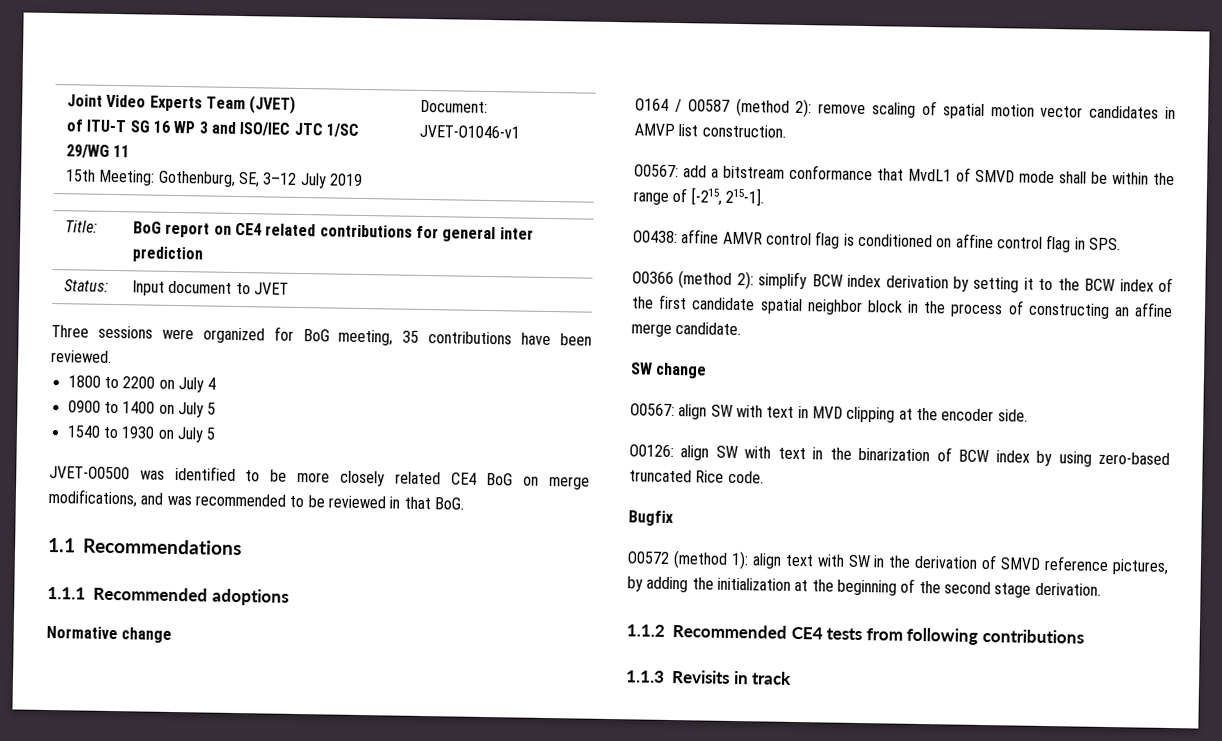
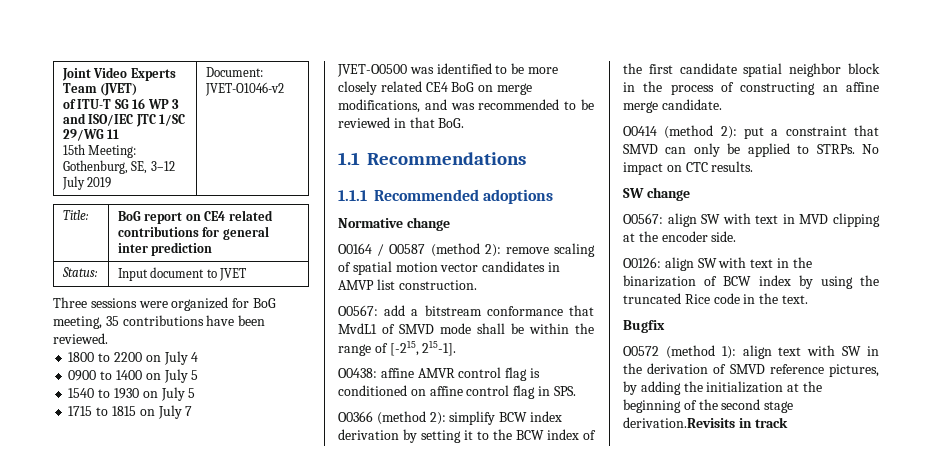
[418,124,520,139] JVET-O1046-v1 -> [205,82,285,96] JVET-O1046-v2
(217, 433) none -> [68,405,193,419] // 1715 to 1815 on July 7
[635,98,669,111] O164 -> [338,243,372,254] O0164
(742, 329) none -> [623,125,879,139] [623,143,879,157] [623,161,754,175] // O0414 (method 2): put a constraint that SMVD can only be applied to STRPs. No impact on CTC results.
[1098,451,1170,465] zero-based -> [860,275,879,286] the
[727,470,764,484] code. -> [713,293,808,304] code in the text.
[1034,582,1101,596] [626,624,1084,645] [625,670,730,684] derivation. // 1.1.2 Recommended CE4 tests from following contributions // 1.1.3 Revisits -> [623,417,735,428] derivation.Revisits

